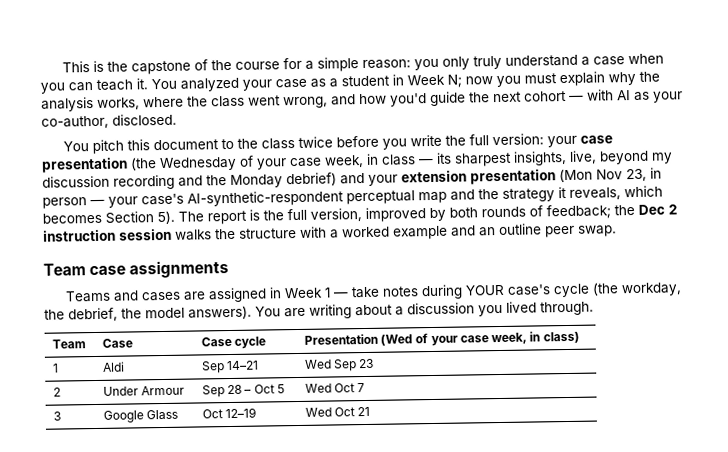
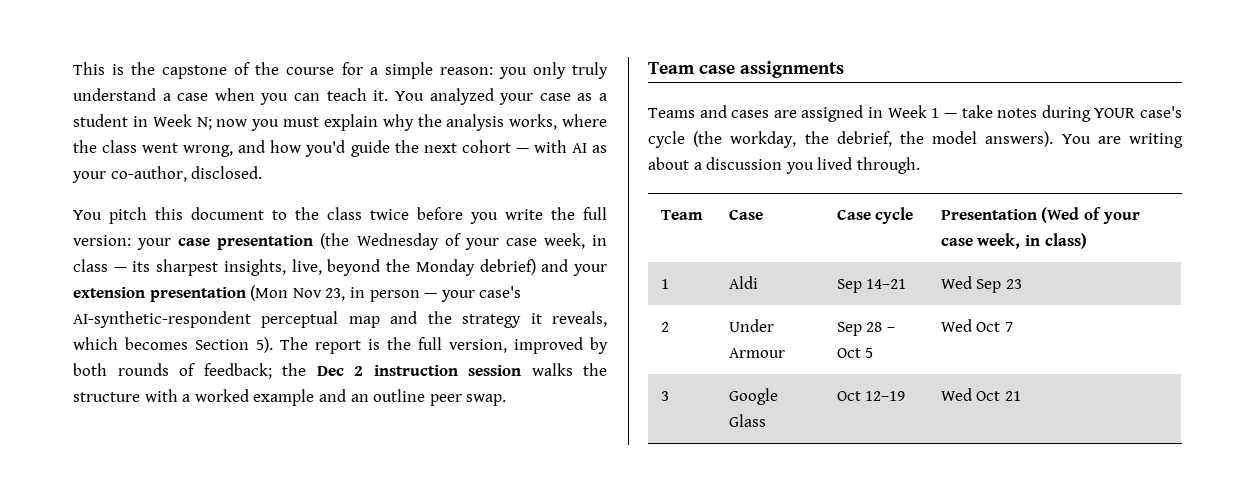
[651,152,673,164] [42,174,203,190] my discussion recording and -> (381, 267) none

